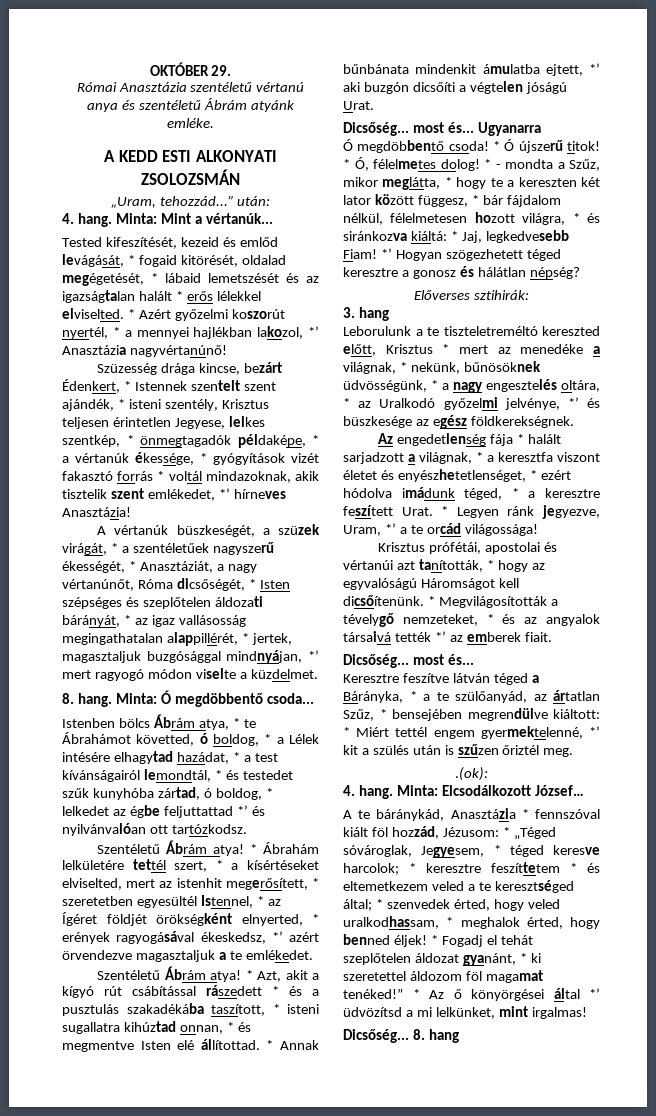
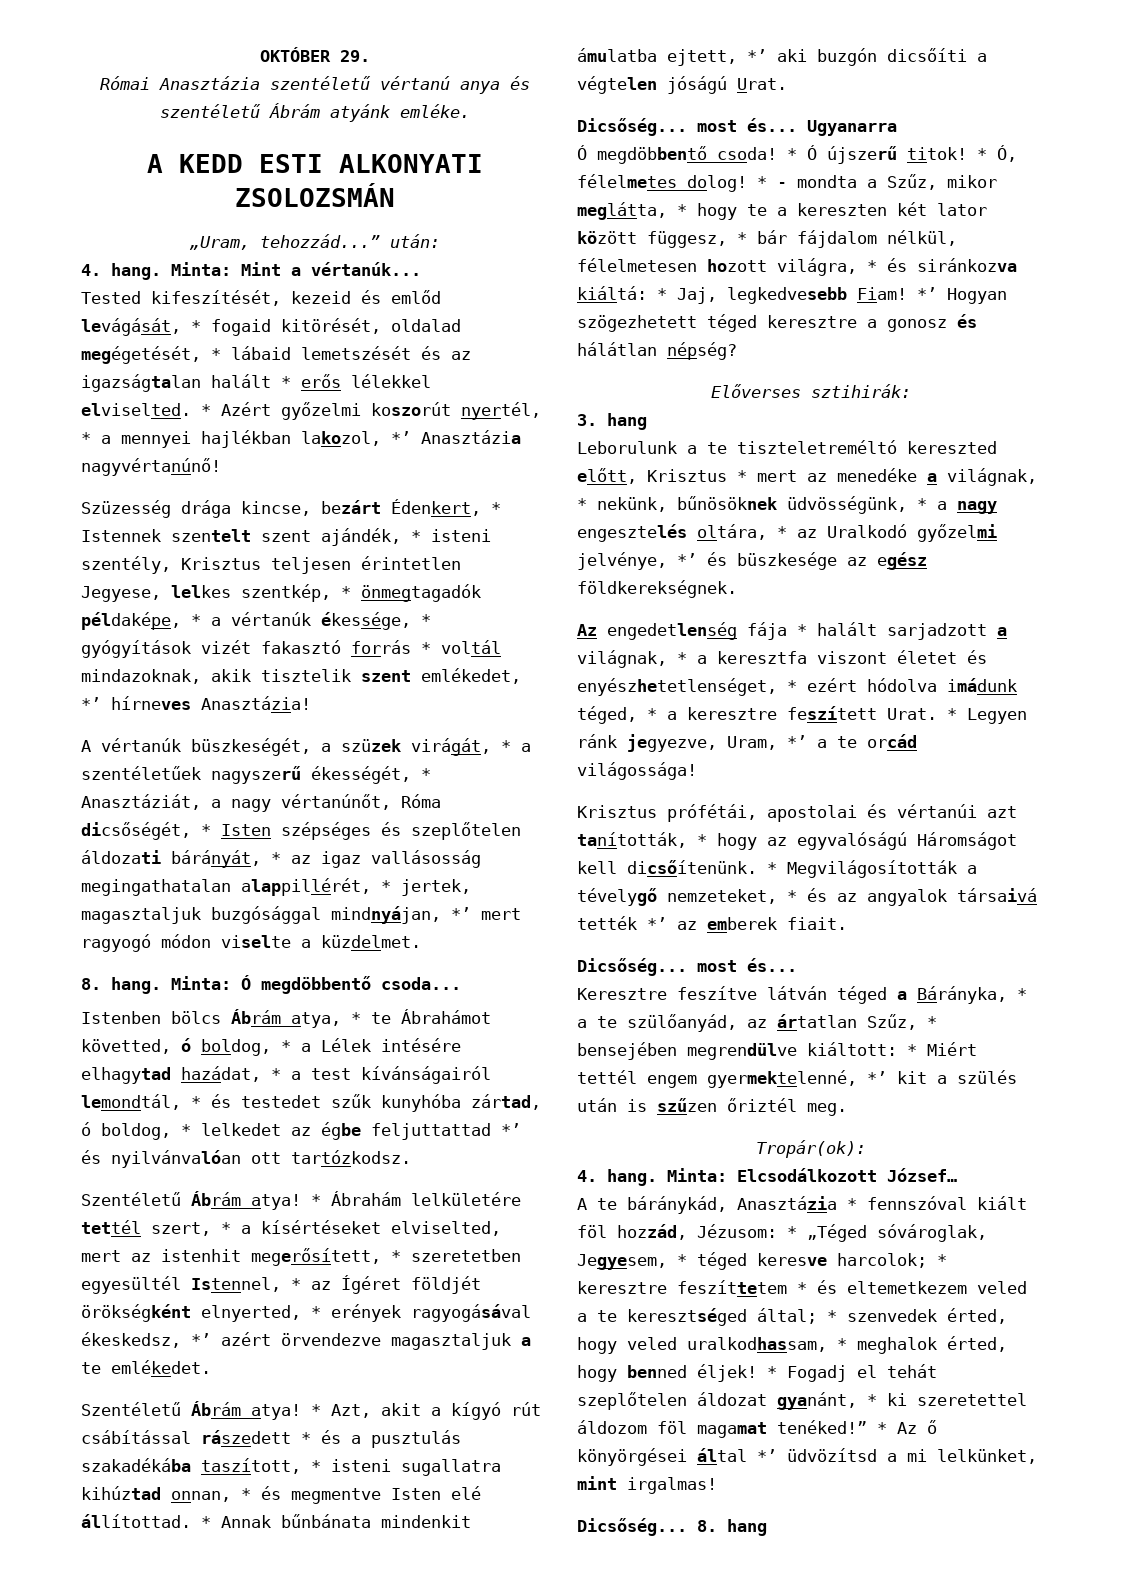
[455,767,488,781] .(ok): -> [756,1140,866,1158] Tropár(ok):

